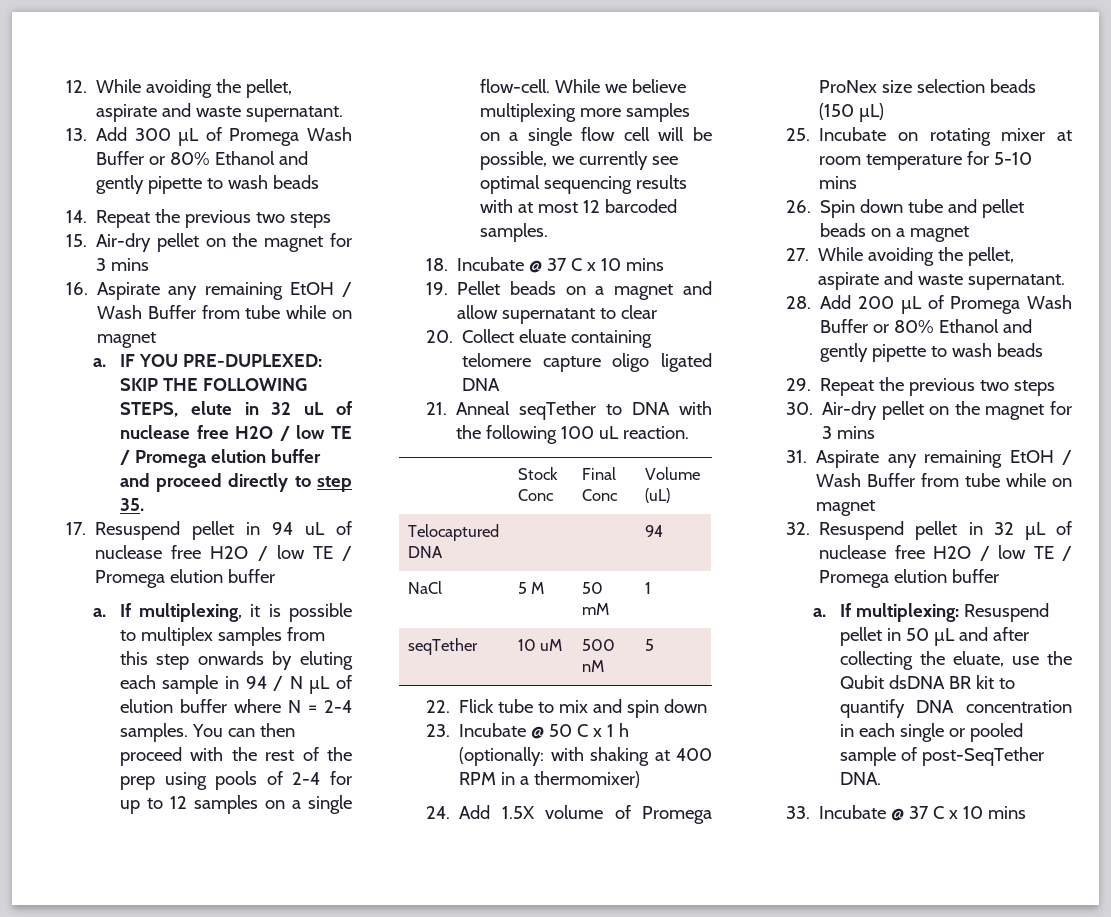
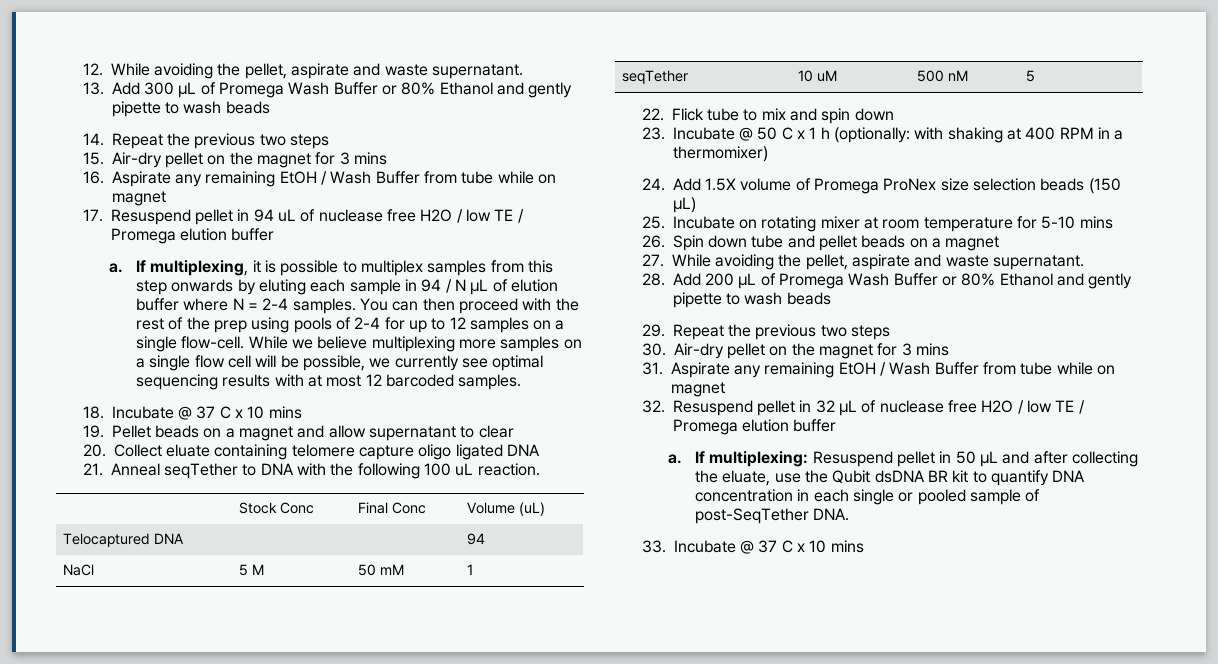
[92,354,322,367] [119,378,307,391] [119,401,352,417] [119,425,352,441] [119,449,321,468] [119,473,352,492] [119,498,144,511] // a. IF YOU PRE-DUPLEXED: SKIP THE FOLLOWING STEPS, elute in 32 uL of nuclease free H2O / low TE / Promega elution buffer and proceed directly to step 35. -> (166, 198) none

